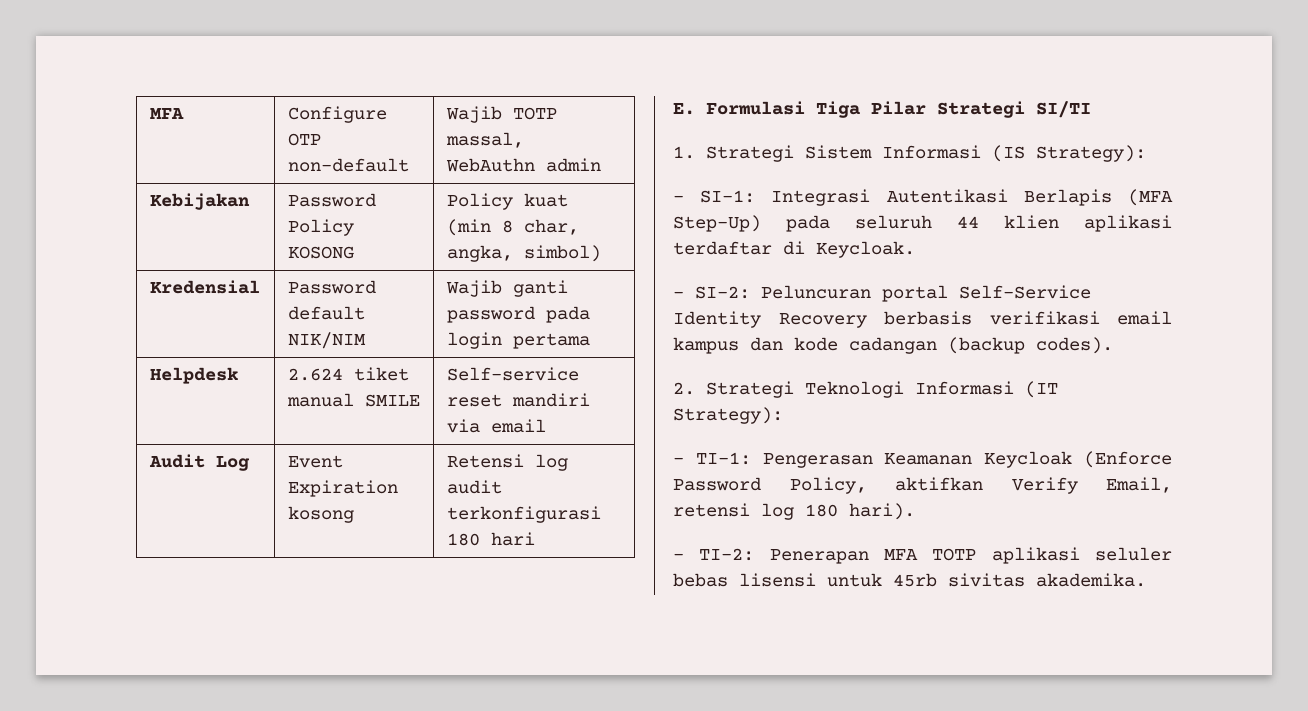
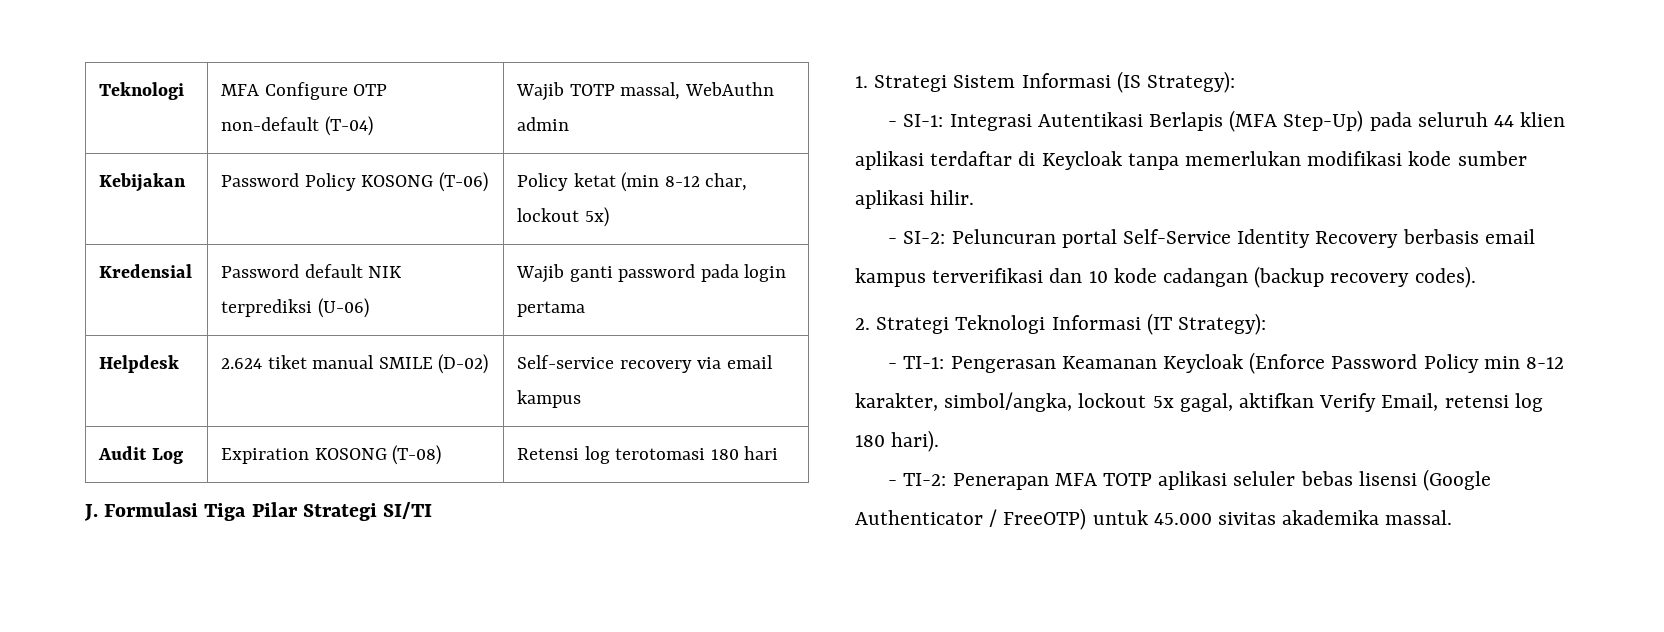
[149,108,184,119] MFA | -> [99,82,185,100] [221,84,260,96] Teknologi | MFA
(409, 165) none -> [324,116,373,136] (T-04)
[446,193,568,210] [446,219,579,236] [446,245,601,262] | Policy kuat (min 8 char, angka, simbol) -> [438,172,488,192] [517,172,748,192] [517,207,609,227] (T-06) | Policy ketat (min 8-12 char, lockout 5x)
[287,332,366,349] NIK/NIM -> [368,266,403,278] [221,298,369,318] NIK terprediksi (U-06)
(420, 400) none -> [438,354,489,374] (D-02)
[446,393,590,407] reset mandiri -> [619,360,692,373] recovery
(546, 426) none -> [517,390,582,408] kampus
[287,455,343,468] [287,480,398,497] [287,506,354,523] Event Expiration kosong -> [221,445,442,465] Expiration KOSONG (T-08)
[446,480,502,494] [446,506,601,523] audit terkonfigurasi -> [615,448,706,460] terotomasi
[673,103,695,115] E. -> [84,504,98,521] J.
[816,241,915,258] Keycloak. -> [1041,151,1527,170] [855,190,975,209] Keycloak tanpa memerlukan modifikasi kode sumber aplikasi hilir.
[989,311,1172,325] [673,337,783,354] verifikasi email kampus dan -> [1484,229,1535,244] [855,268,1108,287] email kampus terverifikasi dan 10
(1025, 345) none -> [1330,273,1410,287] recovery
[789,477,867,494] Policy, -> [1423,354,1565,373] [855,392,1233,412] Policy min 8-12 karakter, simbol/angka, lockout 5x gagal,
[827,573,1146,587] untuk 45rb sivitas akademika. -> [1423,469,1492,491] [855,508,1453,530] (Google Authenticator / FreeOTP) untuk 45.000 sivitas akademika massal.

